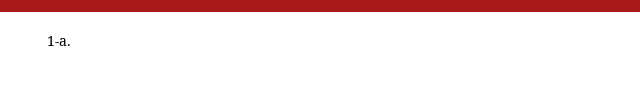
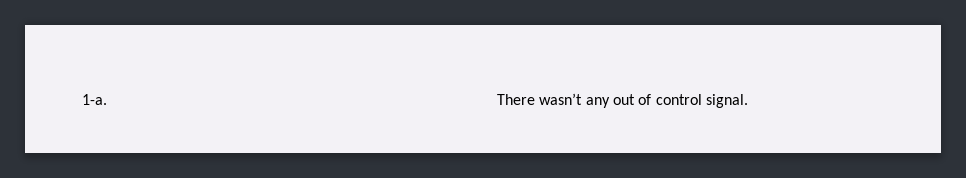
(71, 41) none -> [497,93,748,108] // There wasn’t any out of control signal.

